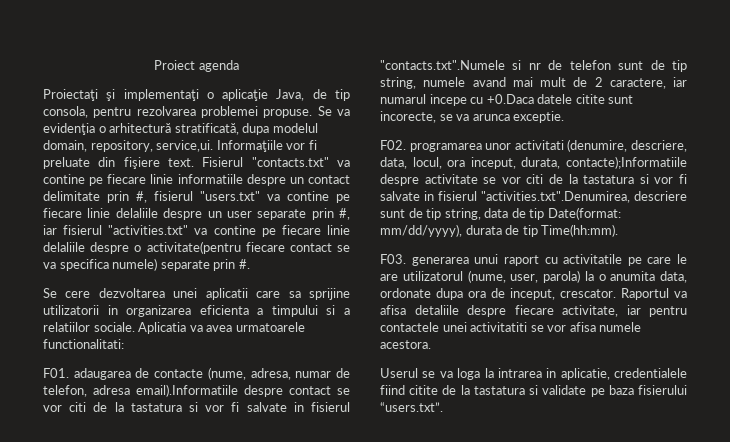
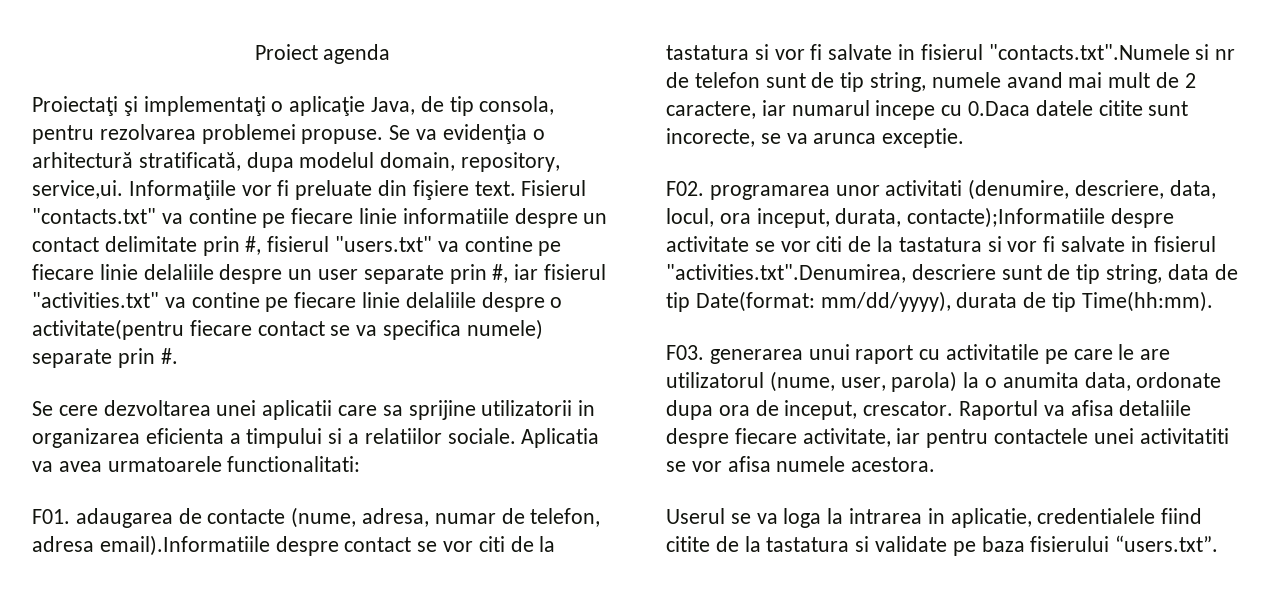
[486,94,534,104] +0.Daca -> [968,101,1031,116] 0.Daca

